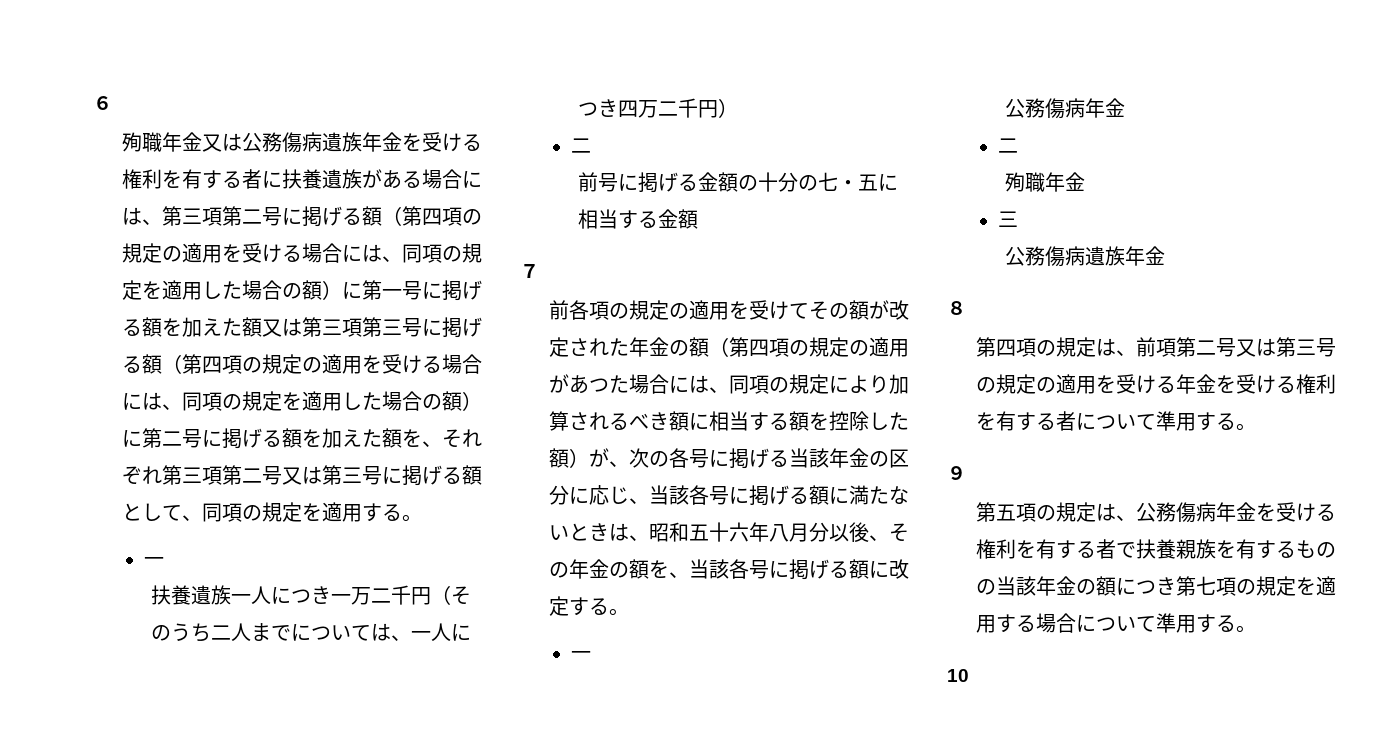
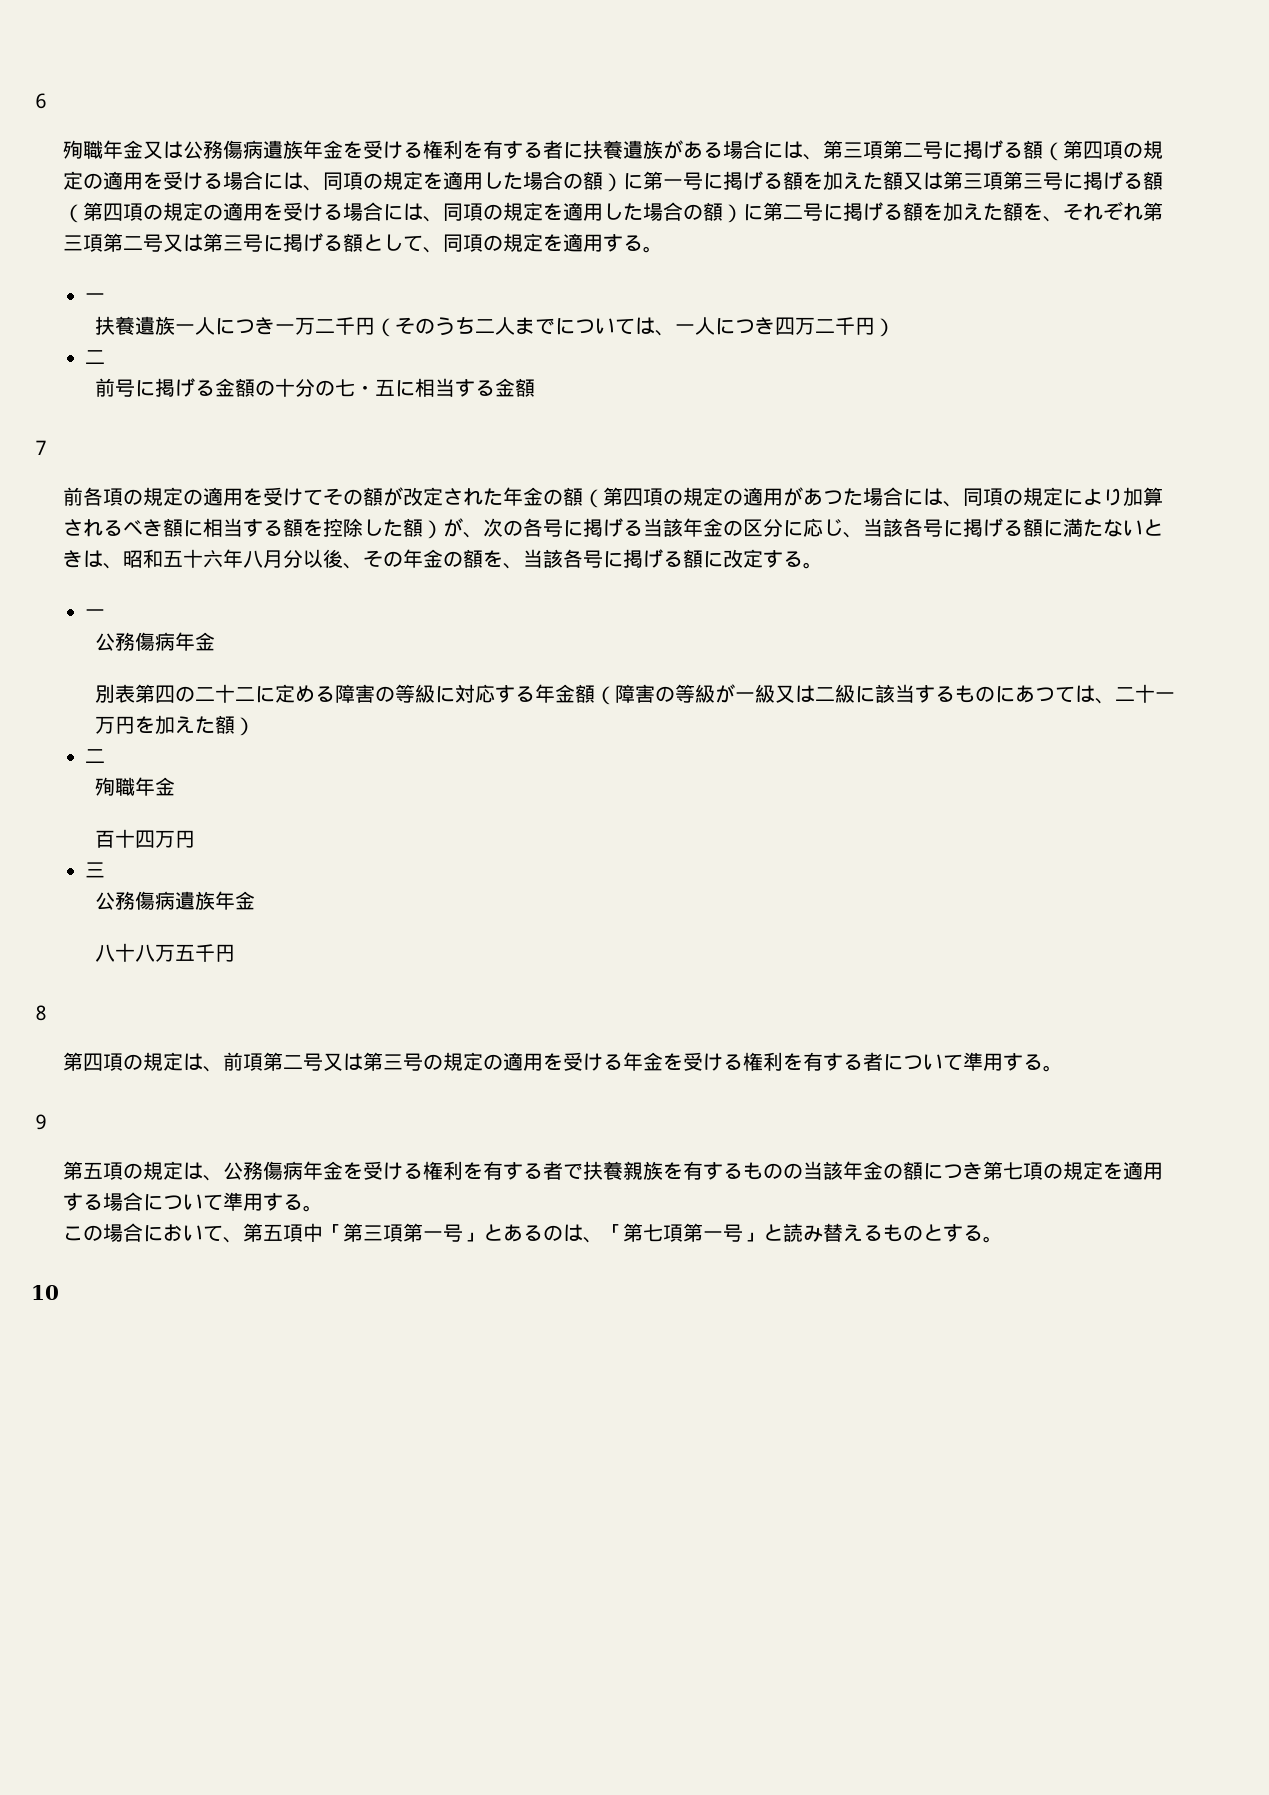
(1126, 107) none -> [94,684,1175,705] [94,715,255,736] // 別表第四の二十二に定める障害の等級に対応する年金額（障害の等級が一級又は二級に該当するものにあつては、二十一万円を加えた額）
(1086, 181) none -> [94,829,195,848] // 百十四万円
(1166, 255) none -> [94,943,235,962] // 八十八万五千円
(1257, 629) none -> [62,1223,1003,1243] // この場合において、第五項中「第三項第一号」とあるのは、「第七項第一号」と読み替えるものとする。

